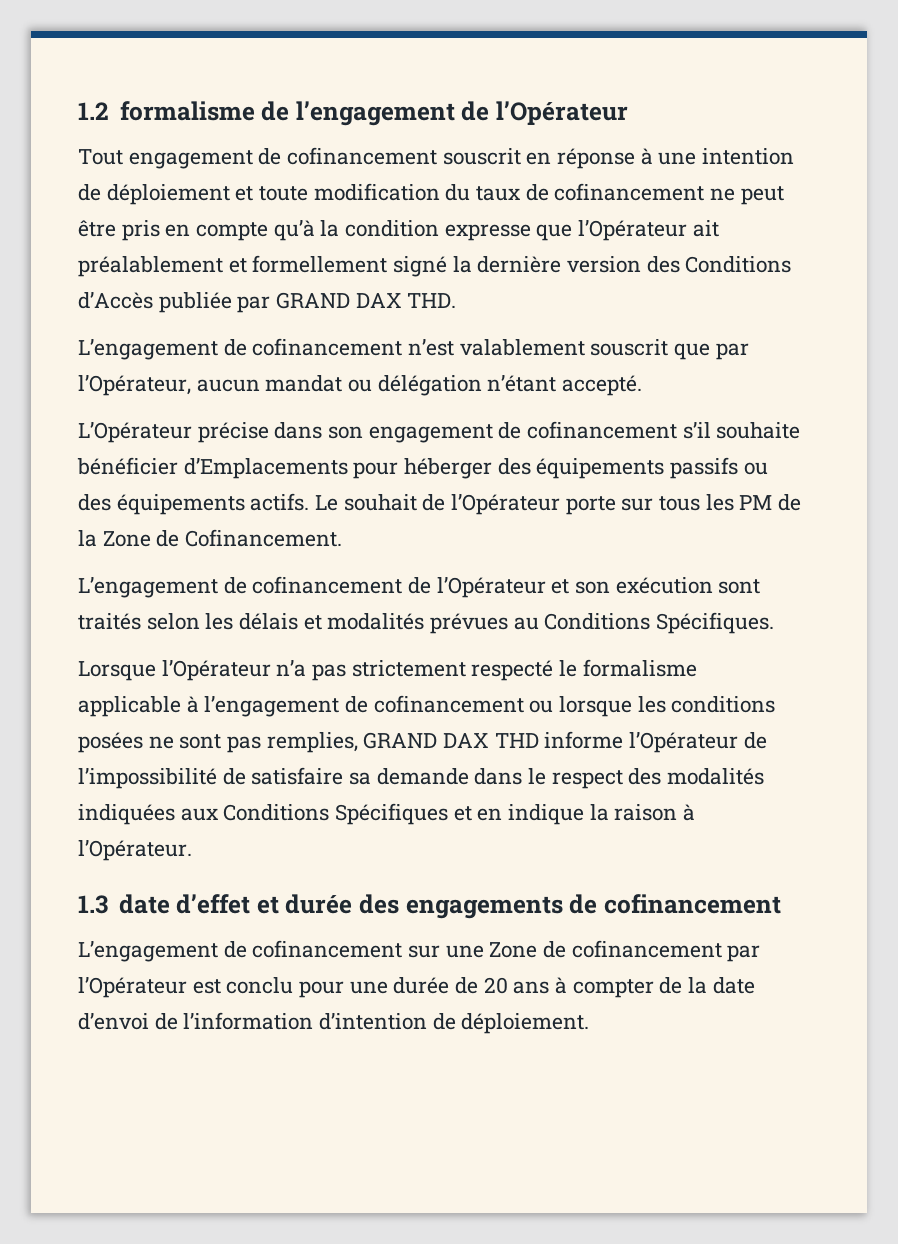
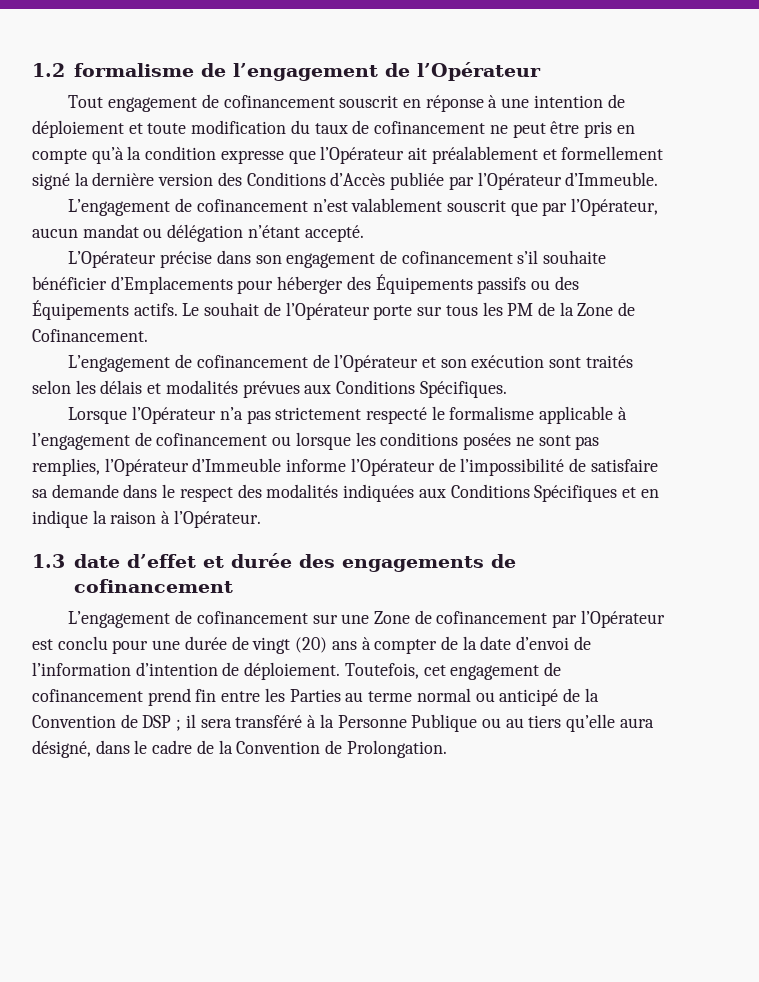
[276,292,457,309] GRAND DAX THD. -> [477,172,659,190] l’Opérateur d’Immeuble.
[536,458,665,479] équipements -> [375,274,473,294] Équipements
[116,494,245,515] équipements -> [32,300,129,320] Équipements
[513,617,539,630] au -> [304,384,332,394] aux
[363,732,539,749] GRAND DAX THD -> [104,458,282,476] l’Opérateur d’Immeuble
[483,977,508,994] 20 -> [252,637,328,654] vingt (20)
(590, 1023) none -> [344,662,562,680] [32,688,599,706] [32,714,654,732] [32,740,447,758] Toutefois, cet engagement de cofinancement prend fin entre les Parties au terme normal ou anticipé de la Convention de DSP ; il sera transféré à la Personne Publique ou au tiers qu’elle aura désigné, dans le cadre de la Convention de Prolongation.

